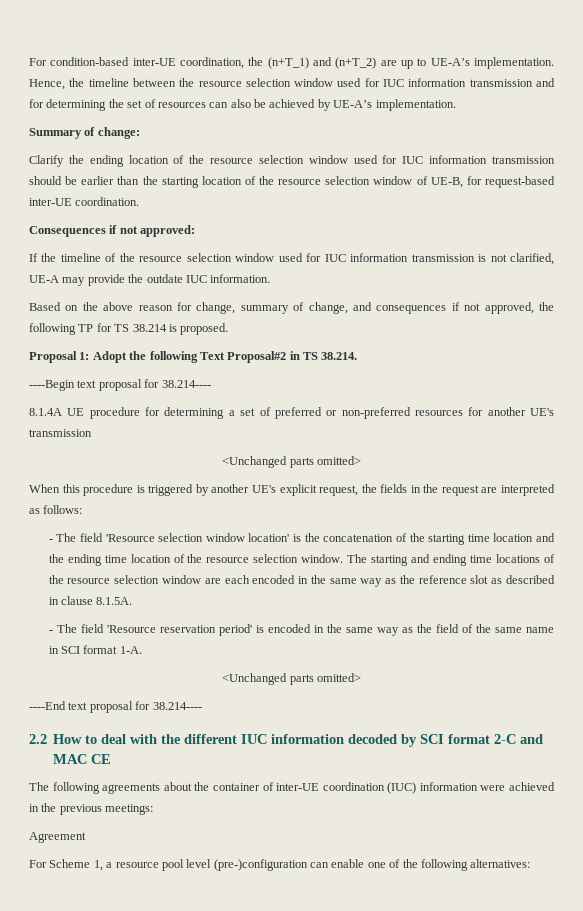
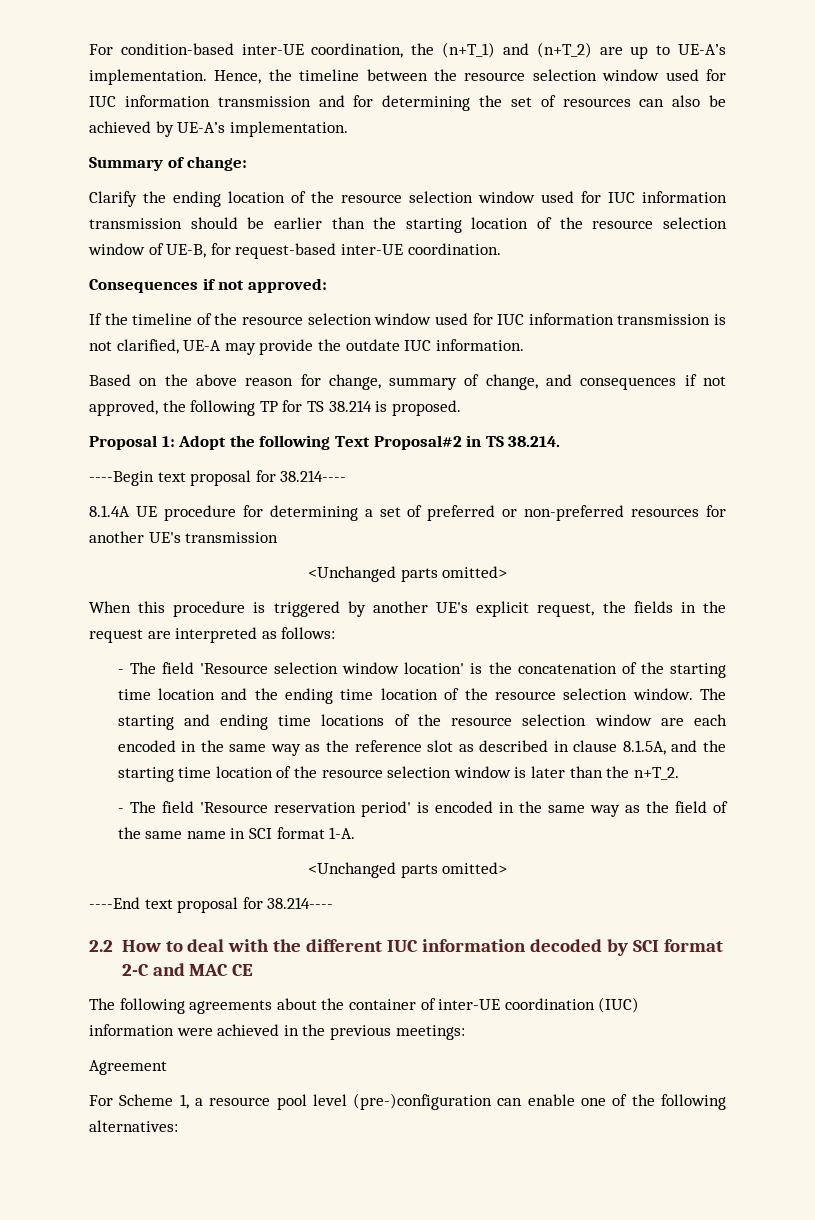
[96,597,133,605] 8.1.5A. -> [622,740,726,755] [117,766,679,782] 8.1.5A, and the starting time location of the resource selection window is later than the n+T_2.

